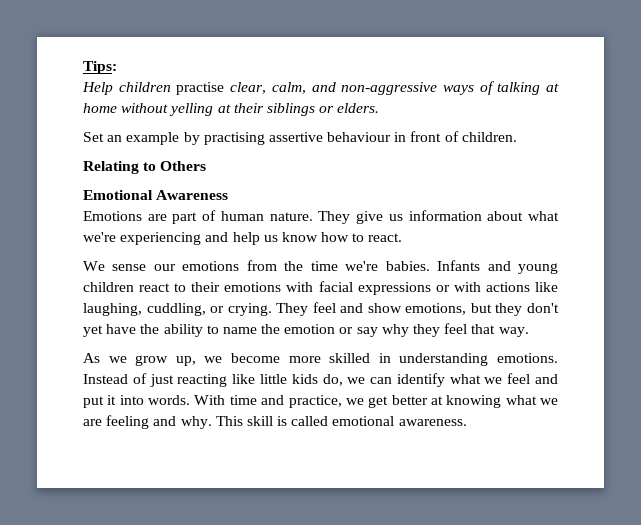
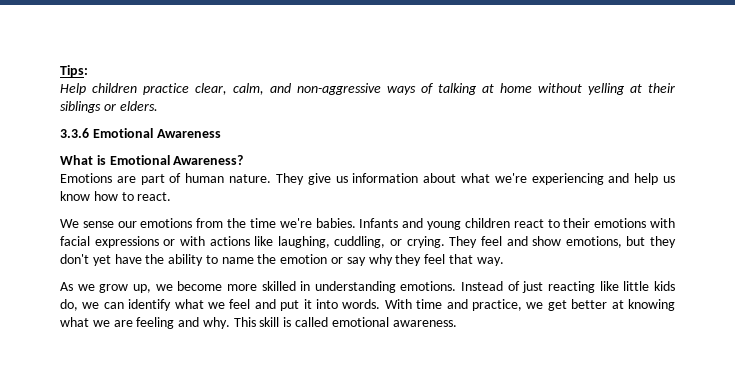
[176,82,225,95] practise -> [143,83,189,95] practice
[83,131,517,145] [83,161,207,174] [83,190,229,200] Set an example by practising assertive behaviour in front of children. // Relating to Others // Emotional Awareness -> [60,128,221,138] [60,155,244,165] 3.3.6 Emotional Awareness // What is Emotional Awareness?

